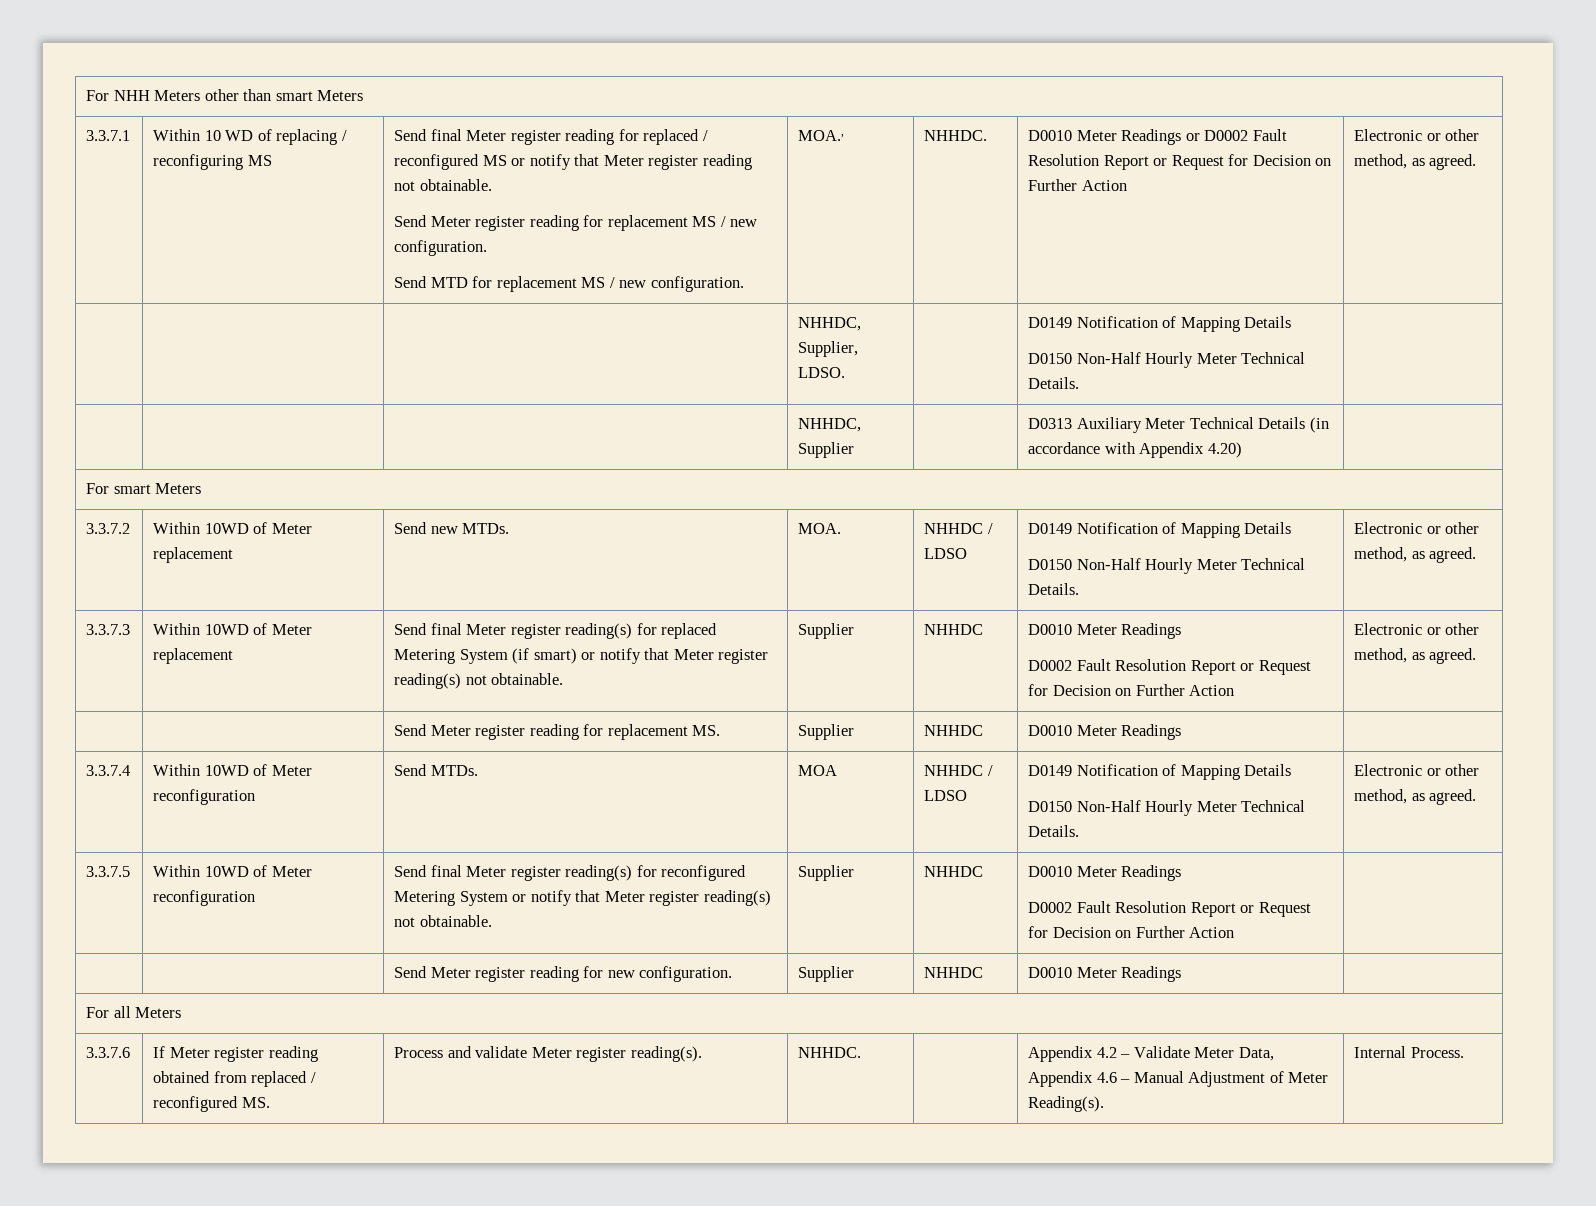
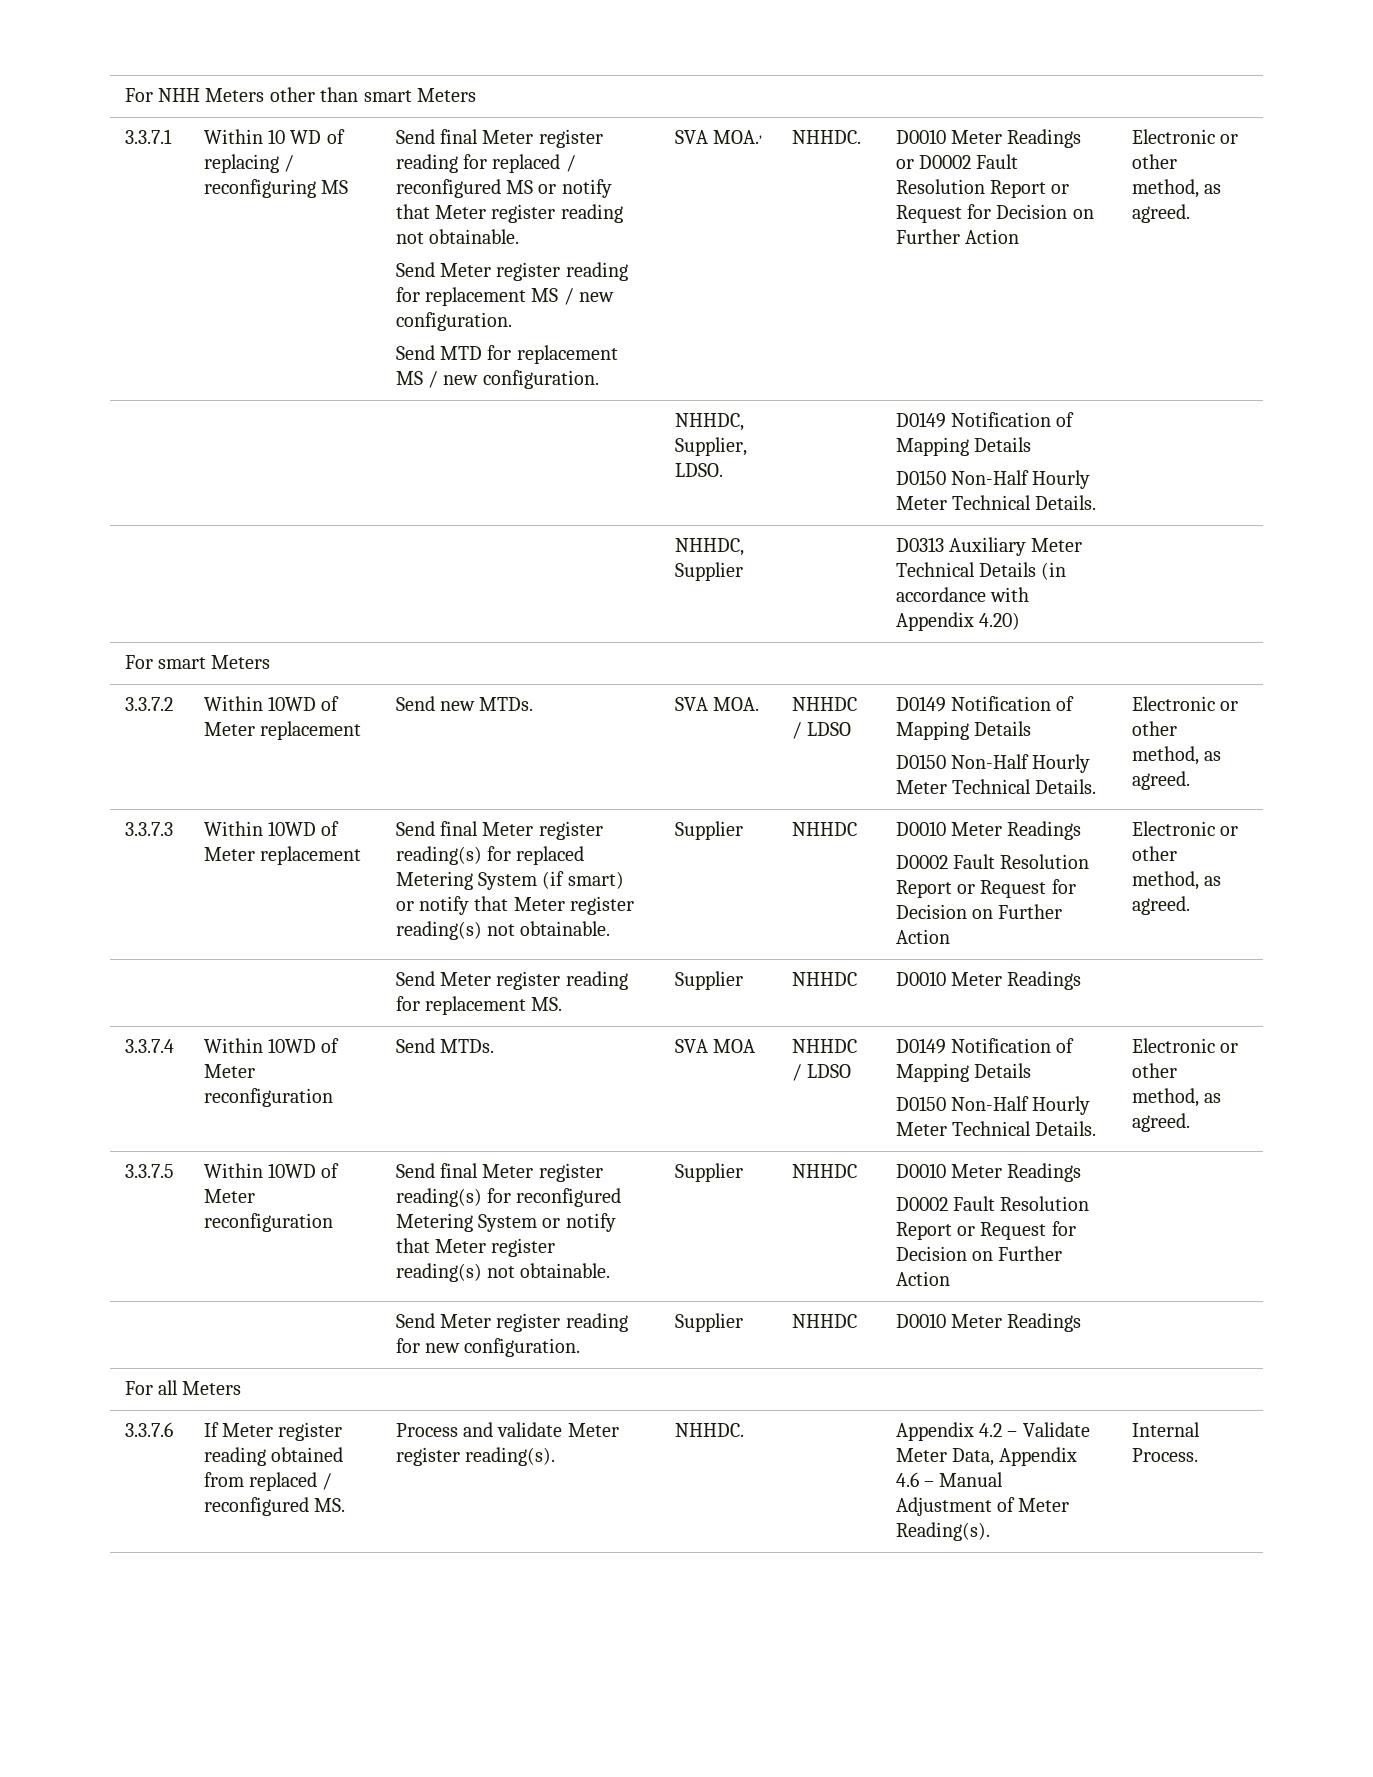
(744, 284) none -> [674,130,708,144] SVA
(510, 528) none -> [674,697,708,711] SVA
(478, 770) none -> [674,1039,708,1053] SVA

